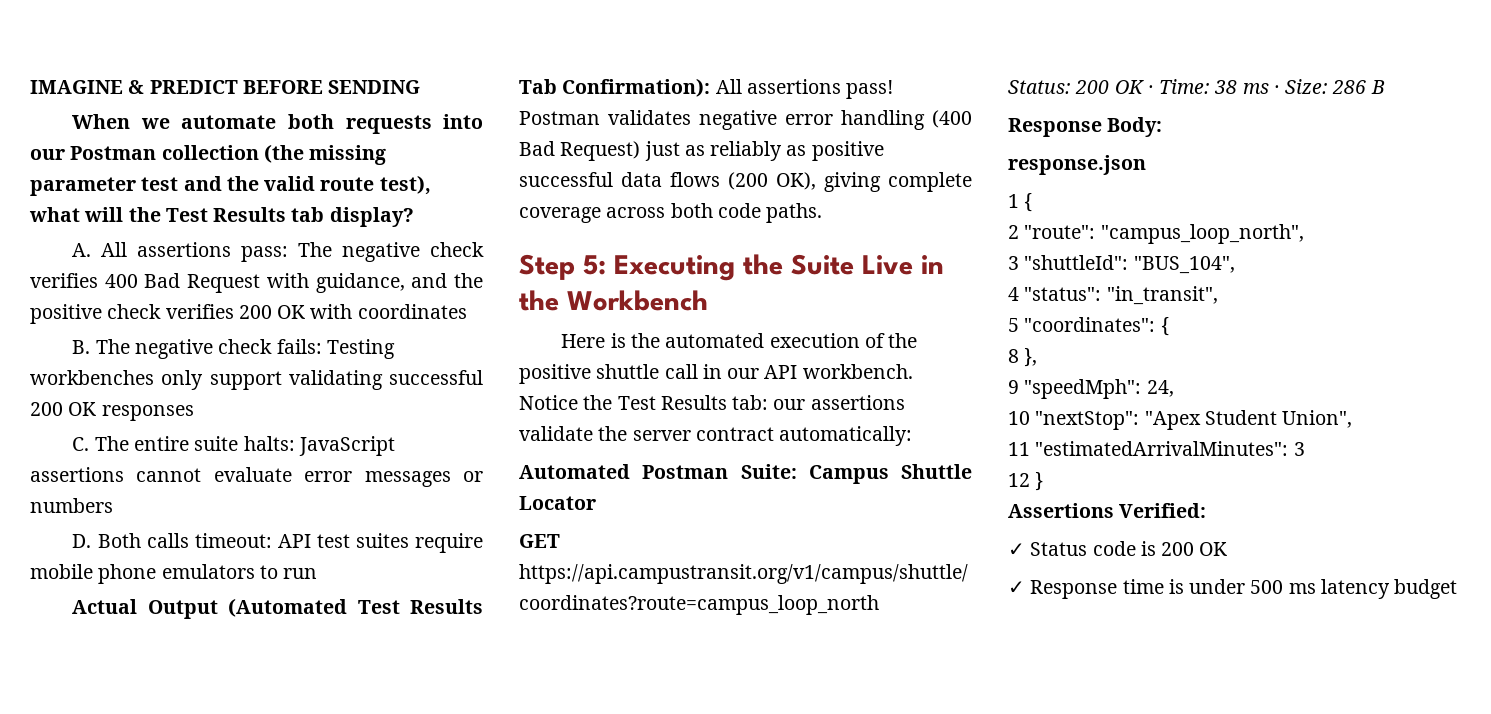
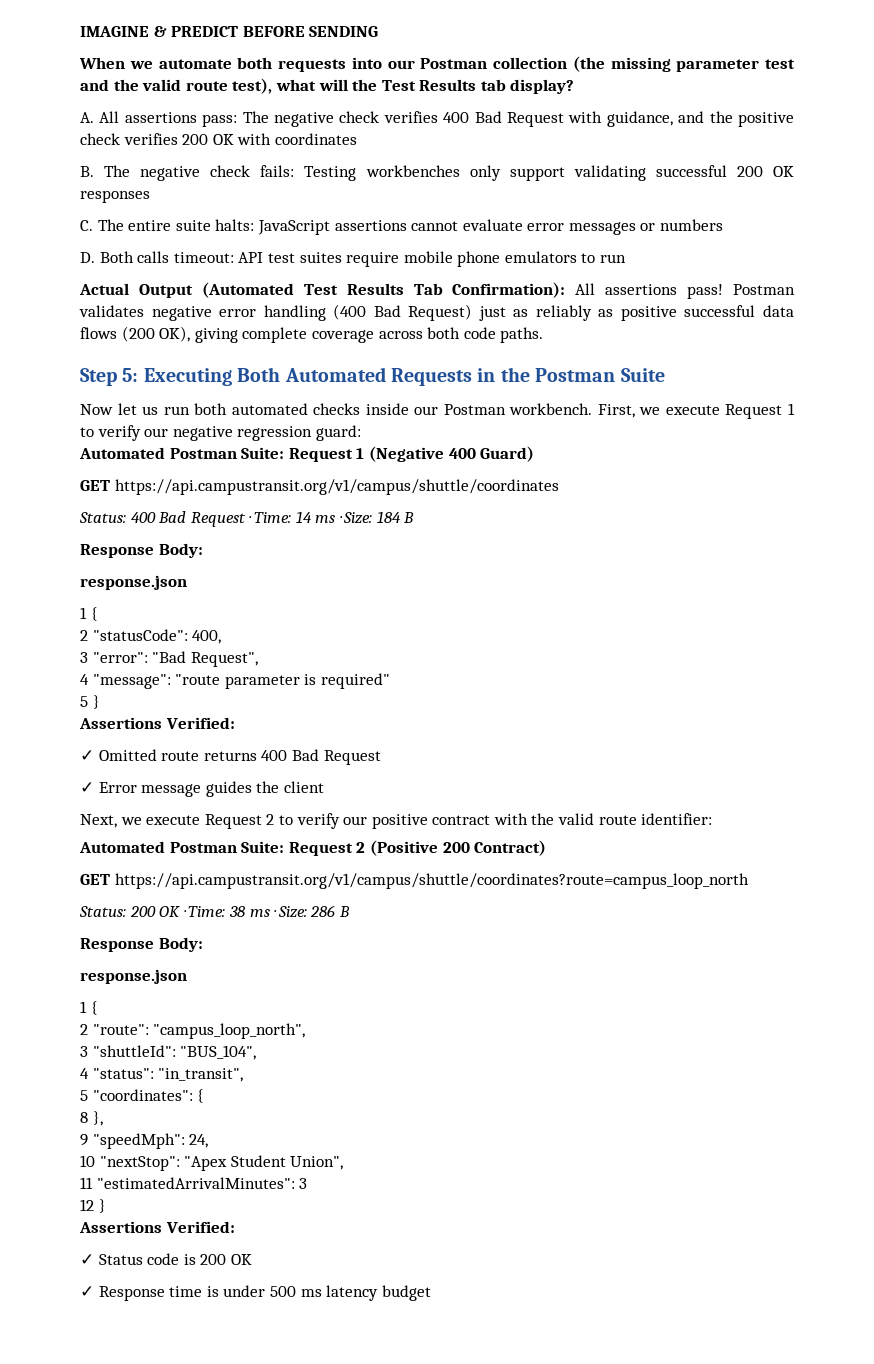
[743,254,944,275] [519,290,708,311] [561,333,918,348] [519,364,913,384] [519,395,905,410] [519,426,913,446] [519,464,972,484] [519,496,596,510] the Suite Live in the Workbench // Here is the automated execution of the positive shuttle call in our API workbench. Notice the Test Results tab: our assertions validate the server contract automatically: // Automated Postman Suite: Campus Shuttle Locator -> [237,367,665,386] [80,403,795,419] [80,425,361,441] [79,446,535,462] [80,479,559,495] [79,511,415,527] [80,543,203,558] [80,575,187,590] [80,607,98,621] [80,629,222,644] [80,651,258,667] [80,673,390,689] [80,695,100,709] [79,717,235,729] [80,749,381,765] [80,781,324,797] [80,813,713,829] [79,840,547,856] Both Automated Requests in the Postman Suite // Now let us run both automated checks inside our Postman workbench. First, we execute Request 1 to verify our negative regression guard: // Automated Postman Suite: Request 1 (Negative 400 Guard) // GET https://api.campustransit.org/v1/campus/shuttle/coordinates // Status: 400 Bad Request · Time: 14 ms · Size: 184 B // Response Body: // response.json // 1 { // 2 "statusCode": 400, // 3 "error": "Bad Request", // 4 "message": "route parameter is required" // 5 } // Assertions Verified: // ✓ Omitted route returns 400 Bad Request // ✓ Error message guides the client // Next, we execute Request 2 to verify our positive contract with the valid route identifier: // Automated Postman Suite: Request 2 (Positive 200 Contract)

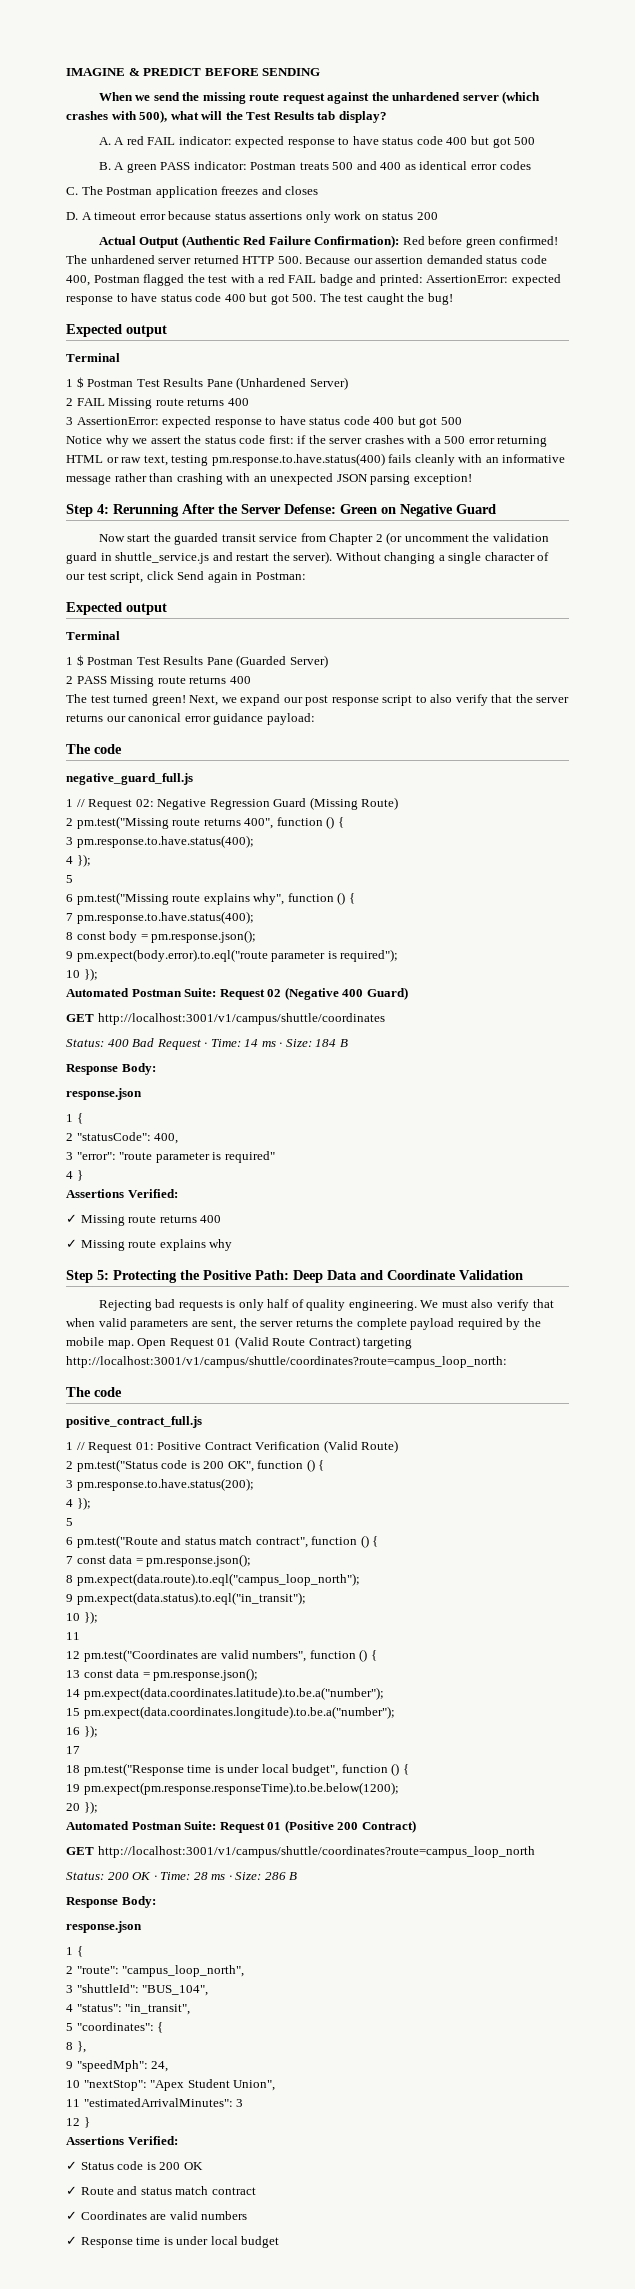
[158,56,795,72] [80,78,273,94] automate both requests into our Postman collection (the missing parameter test and the valid route test), -> [153,91,541,104] [66,110,168,123] send the missing route request against the unhardened server (which crashes with 500),
[99,111,794,127] [80,133,357,145] [80,165,794,181] [80,190,150,203] [80,219,724,235] [80,251,627,267] [79,282,795,299] [79,304,795,321] [80,326,544,343] [80,367,665,386] [80,403,795,419] [80,425,361,441] [79,447,365,462] All assertions pass: The negative check verifies 400 Bad Request with guidance, and the positive check verifies 200 OK with coordinates // B. The negative check fails: Testing workbenches only support validating successful 200 OK responses // C. The entire suite halts: JavaScript assertions cannot evaluate error messages or numbers // D. Both calls timeout: API test suites require mobile phone emulators to run // Actual Output (Automated Test Results Tab Confirmation): All assertions pass! Postman validates negative error handling (400 Bad Request) just as reliably as positive successful data flows (200 OK), giving complete coverage across both code paths. // Step 5: Executing Both Automated Requests in the Postman Suite // Now let us run both automated checks inside our Postman workbench. First, we execute Request 1 to verify our negative regression guard: // Automated Postman Suite: Request 1 -> [114,136,536,148] [98,161,531,173] [66,186,319,198] [66,211,438,223] [98,235,559,248] [66,255,547,264] [66,274,561,286] [66,293,453,305] [66,324,167,337] [66,353,120,362] [66,377,348,390] [66,398,249,409] [66,416,462,428] [66,435,548,447] [66,453,566,466] [66,473,472,485] [66,504,496,517] [98,532,549,545] [66,551,550,564] [66,571,306,583] [66,602,167,615] [66,631,120,640] [66,655,328,668] [66,676,251,687] [66,694,570,706] [66,713,315,725] [66,744,122,754] [66,773,193,785] [66,797,399,810] [66,816,344,829] [66,835,254,848] [66,854,91,867] [66,875,73,883] [66,892,355,905] [66,911,254,924] [66,930,257,943] [66,949,399,962] [66,968,98,981] [66,988,282,1000] A red FAIL indicator: expected response to have status code 400 but got 500 // B. A green PASS indicator: Postman treats 500 and 400 as identical error codes // C. The Postman application freezes and closes // D. A timeout error because status assertions only work on status 200 // Actual Output (Authentic Red Failure Confirmation): Red before green confirmed! The unhardened server returned HTTP 500. Because our assertion demanded status code 400, Postman flagged the test with a red FAIL badge and printed: AssertionError: expected response to have status code 400 but got 500. The test caught the bug! // Expected output // Terminal // 1 $ Postman Test Results Pane (Unhardened Server) // 2 FAIL Missing route returns 400 // 3 AssertionError: expected response to have status code 400 but got 500 // Notice why we assert the status code first: if the server crashes with a 500 error returning HTML or raw text, testing pm.response.to.have.status(400) fails cleanly with an informative message rather than crashing with an unexpected JSON parsing exception! // Step 4: Rerunning After the Server Defense: Green on Negative Guard // Now start the guarded transit service from Chapter 2 (or uncomment the validation guard in shuttle_service.js and restart the server). Without changing a single character of our test script, click Send again in Postman: // Expected output // Terminal // 1 $ Postman Test Results Pane (Guarded Server) // 2 PASS Missing route returns 400 // The test turned green! Next, we expand our post response script to also verify that the server returns our canonical error guidance payload: // The code // negative_guard_full.js // 1 // Request 02: Negative Regression Guard (Missing Route) // 2 pm.test("Missing route returns 400", function () { // 3 pm.response.to.have.status(400); // 4 }); // 5 // 6 pm.test("Missing route explains why", function () { // 7 pm.response.to.have.status(400); // 8 const body = pm.response.json(); // 9 pm.expect(body.error).to.eql("route parameter is required"); // 10 }); // Automated Postman Suite: Request 02
[114,479,559,495] https://api.campustransit.org/v1/campus/shuttle/coordinates -> [97,1013,385,1025] http://localhost:3001/v1/campus/shuttle/coordinates
[152,651,258,667] [80,674,171,689] "Bad Request", // 4 "message": -> (116, 1156) none
[80,695,100,709] [79,717,235,729] [80,749,381,765] [80,781,324,797] [80,813,713,829] [79,841,366,856] 5 } // Assertions Verified: // ✓ Omitted route returns 400 Bad Request // ✓ Error message guides the client // Next, we execute Request 2 to verify our positive contract with the valid route identifier: // Automated Postman Suite: Request 2 -> [66,1170,83,1181] [66,1189,178,1198] [66,1214,222,1226] [66,1239,233,1251] [66,1270,523,1283] [98,1299,554,1311] [66,1318,541,1330] [66,1336,413,1349] [66,1356,507,1368] [66,1387,122,1397] [66,1416,202,1428] [66,1440,399,1453] [66,1459,325,1472] [66,1478,254,1491] [66,1497,91,1510] [66,1518,73,1526] [66,1535,379,1548] [66,1554,252,1567] [66,1573,360,1586] [66,1592,306,1605] [66,1611,98,1624] [66,1632,80,1640] [66,1649,377,1662] [66,1668,259,1681] [66,1687,384,1700] [66,1706,395,1719] [66,1725,98,1738] [66,1746,80,1754] [66,1763,409,1776] [66,1782,399,1795] [66,1801,98,1814] [66,1821,282,1833] 4 } // Assertions Verified: // ✓ Missing route returns 400 // ✓ Missing route explains why // Step 5: Protecting the Positive Path: Deep Data and Coordinate Validation // Rejecting bad requests is only half of quality engineering. We must also verify that when valid parameters are sent, the server returns the complete payload required by the mobile map. Open Request 01 (Valid Route Contract) targeting http://localhost:3001/v1/campus/shuttle/coordinates?route=campus_loop_north: // The code // positive_contract_full.js // 1 // Request 01: Positive Contract Verification (Valid Route) // 2 pm.test("Status code is 200 OK", function () { // 3 pm.response.to.have.status(200); // 4 }); // 5 // 6 pm.test("Route and status match contract", function () { // 7 const data = pm.response.json(); // 8 pm.expect(data.route).to.eql("campus_loop_north"); // 9 pm.expect(data.status).to.eql("in_transit"); // 10 }); // 11 // 12 pm.test("Coordinates are valid numbers", function () { // 13 const data = pm.response.json(); // 14 pm.expect(data.coordinates.latitude).to.be.a("number"); // 15 pm.expect(data.coordinates.longitude).to.be.a("number"); // 16 }); // 17 // 18 pm.test("Response time is under local budget", function () { // 19 pm.expect(pm.response.responseTime).to.be.below(1200); // 20 }); // Automated Postman Suite: Request 01
[114,873,749,889] https://api.campustransit.org/v1/campus/shuttle/coordinates?route=campus_loop_north -> [97,1846,535,1858] http://localhost:3001/v1/campus/shuttle/coordinates?route=campus_loop_north
[228,906,245,917] 38 -> [193,1872,208,1880] 28
(252, 1259) none -> [66,2186,256,2195] [66,2211,248,2220] // ✓ Route and status match contract // ✓ Coordinates are valid numbers
[269,1285,379,1301] 500 ms latency -> [210,2236,238,2245] local

